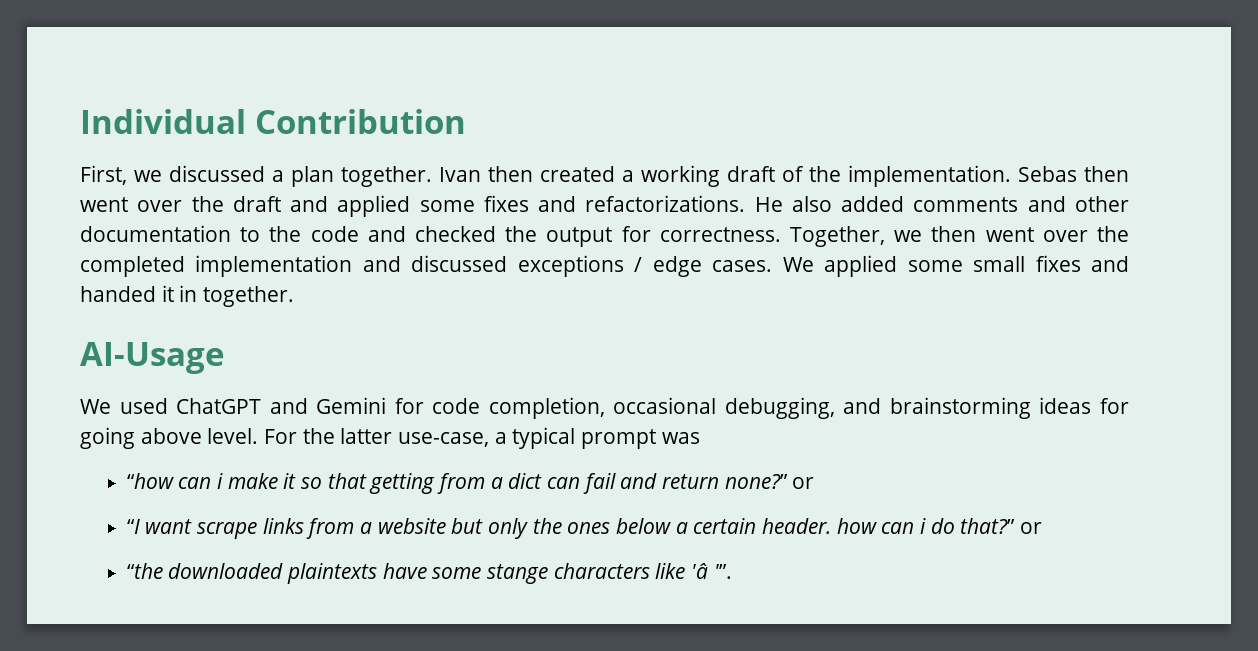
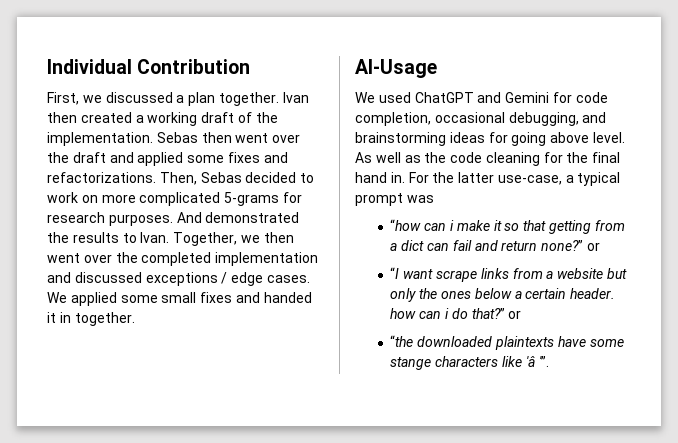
[754,196,1129,212] [80,225,781,247] He also added comments and other documentation to the code and checked the output for correctness. -> [159,172,315,185] [47,192,302,206] [47,212,300,226] [47,232,170,243] Then, Sebas decided to work on more complicated 5-grams for research purposes. And demonstrated the results to Ivan.
(259, 436) none -> [355,152,621,166] [355,172,405,183] As well as the code cleaning for the final hand in.

